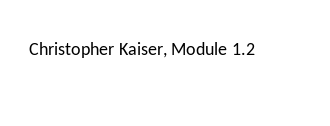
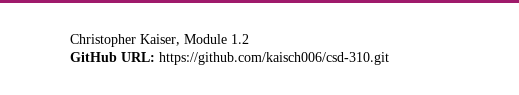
(256, 49) none -> [70,52,389,65] // GitHub URL: https://github.com/kaisch006/csd-310.git

